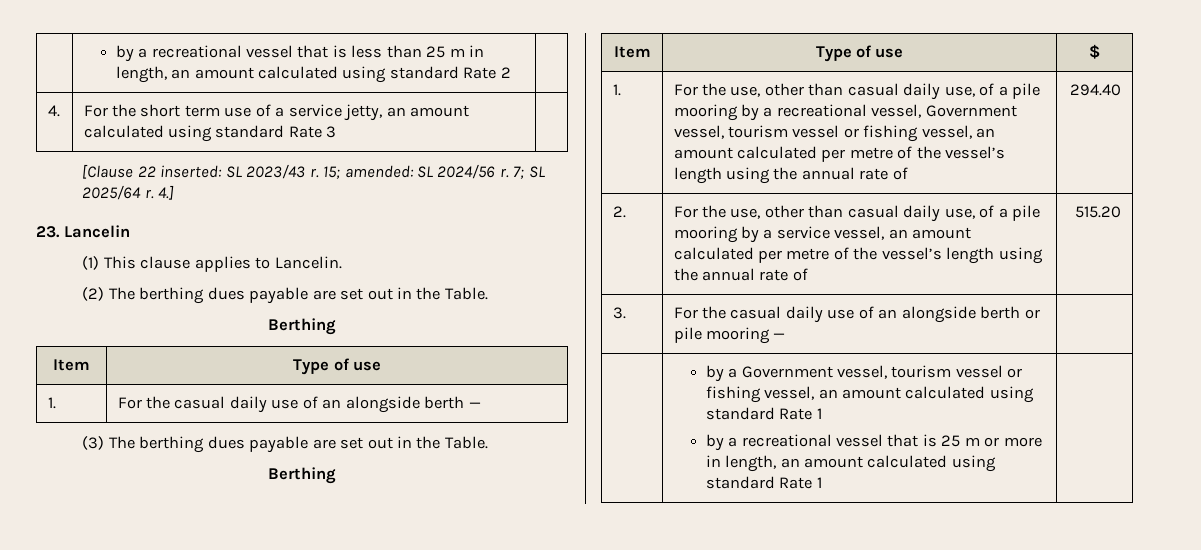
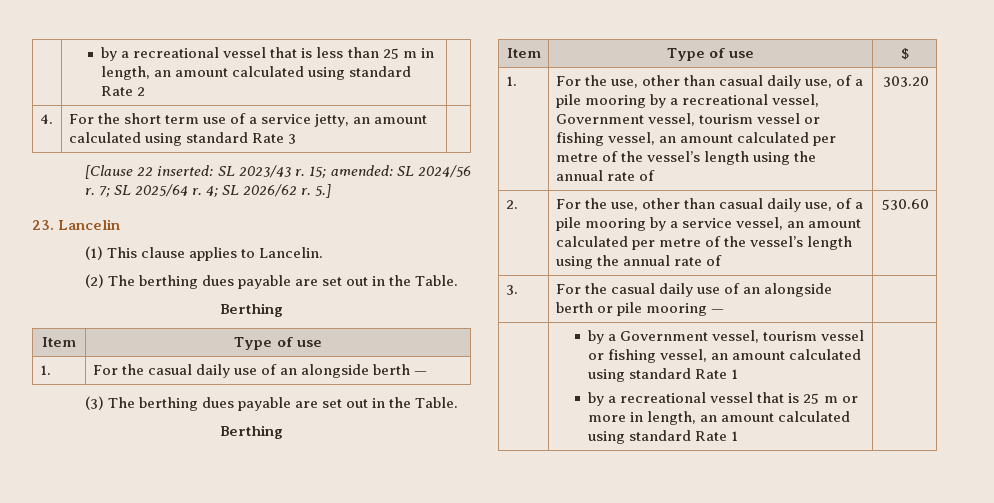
[158,185,175,200] 4.] -> [206,184,332,198] 4; SL 2026/62 r. 5.]
[1070,84,1122,96] 294.40 -> [883,76,930,87] 303.20
[1075,206,1122,218] 515.20 -> [882,199,930,210] 530.60

